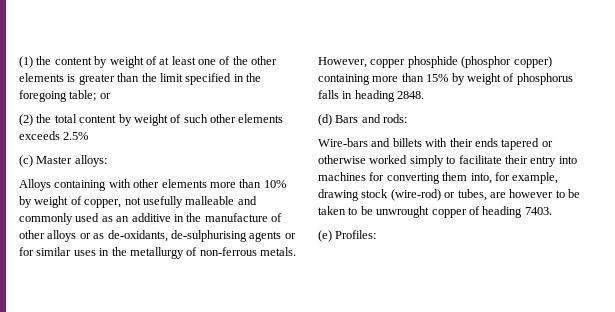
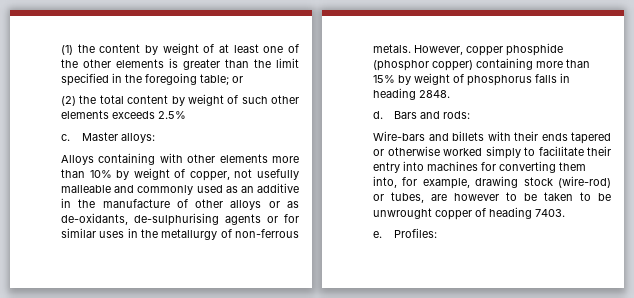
[19,155,33,167] (c) -> [61,134,70,141] c.
[318,114,332,126] (d) -> [373,111,383,119] d.
[318,230,332,242] (e) -> [373,231,382,238] e.

